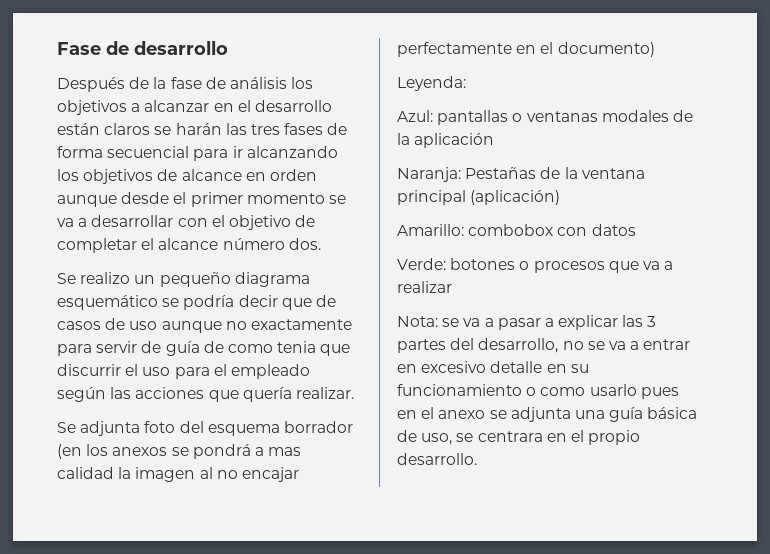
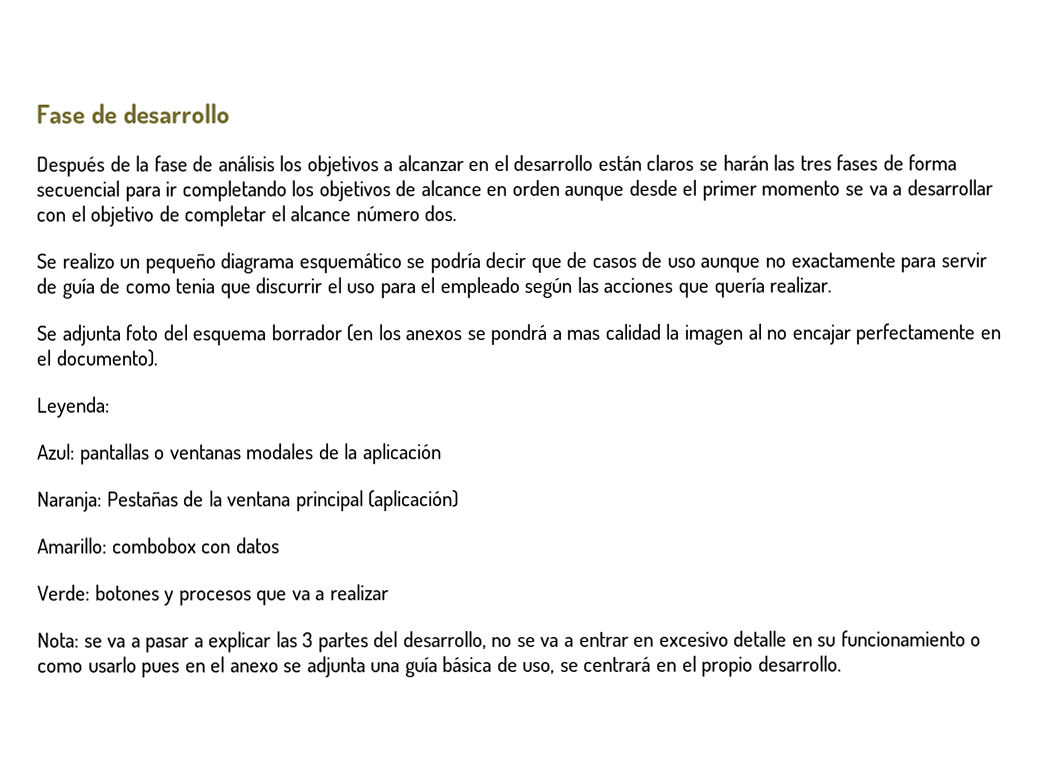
[246,146,338,158] alcanzando -> [181,180,287,202] completando
[557,42,655,57] documento) -> [55,349,158,367] documento).
[519,261,530,270] o -> [164,590,175,606] y
[477,431,543,442] centrara -> [583,656,652,672] centrará

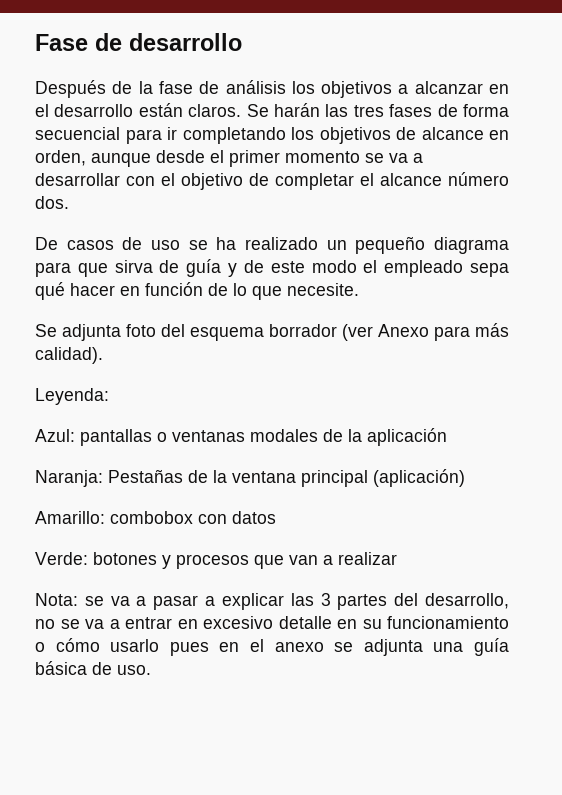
[646,154,719,171] claros se -> [188,104,269,117] claros. Se
[511,179,560,197] orden -> [35,150,86,166] orden,
[36,251,987,274] [36,276,833,299] Se realizo un pequeño diagrama esquemático se podría decir que de casos de uso aunque no exactamente para servir de guía de como tenia que discurrir el uso para el empleado según las acciones que quería realizar. -> [35,236,510,254] [35,259,509,277] [35,282,359,300] De casos de uso se ha realizado un pequeño diagrama para que sirva de guía y de este modo el empleado sepa qué hacer en función de lo que necesite.
[346,323,1001,346] [36,349,158,367] (en los anexos se pondrá a mas calidad la imagen al no encajar perfectamente en el documento). -> [342,323,509,341] [35,347,103,364] (ver Anexo para más calidad).
[291,590,311,601] va -> [289,555,318,565] van
[37,662,83,673] como -> [55,638,100,652] cómo
[522,655,842,677] uso, se centrará en el propio desarrollo. -> [117,665,151,675] uso.

